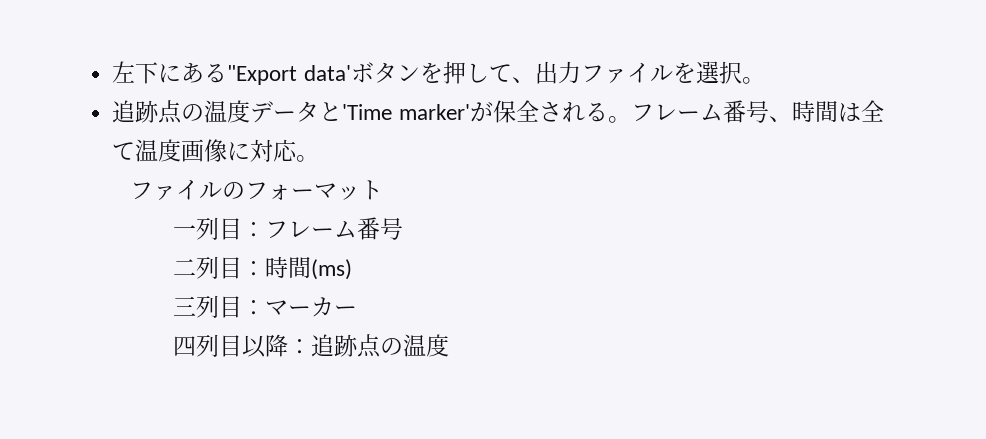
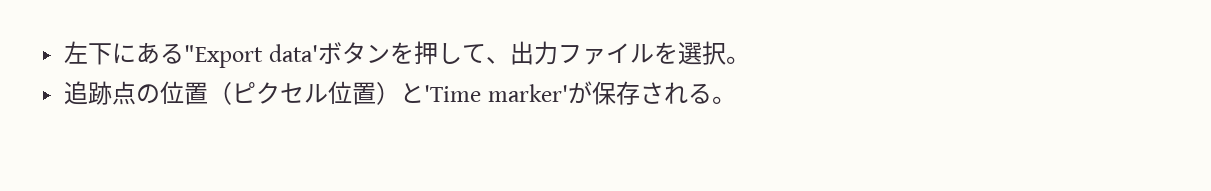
[204,100,320,123] 温度データ -> [160,81,401,105] 位置（ピクセル位置）
[515,100,539,122] 全 -> [615,81,640,105] 存
[630,100,884,123] [112,139,320,162] [129,180,383,200] [172,217,403,240] [172,256,352,280] [172,295,357,318] [172,334,449,358] フレーム番号、時間は全て温度画像に対応。 // ファイルのフォーマット // 一列目：フレーム番号 // 二列目：時間(ms) // 三列目：マーカー // 四列目以降：追跡点の温度 -> (736, 100) none

